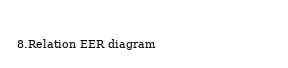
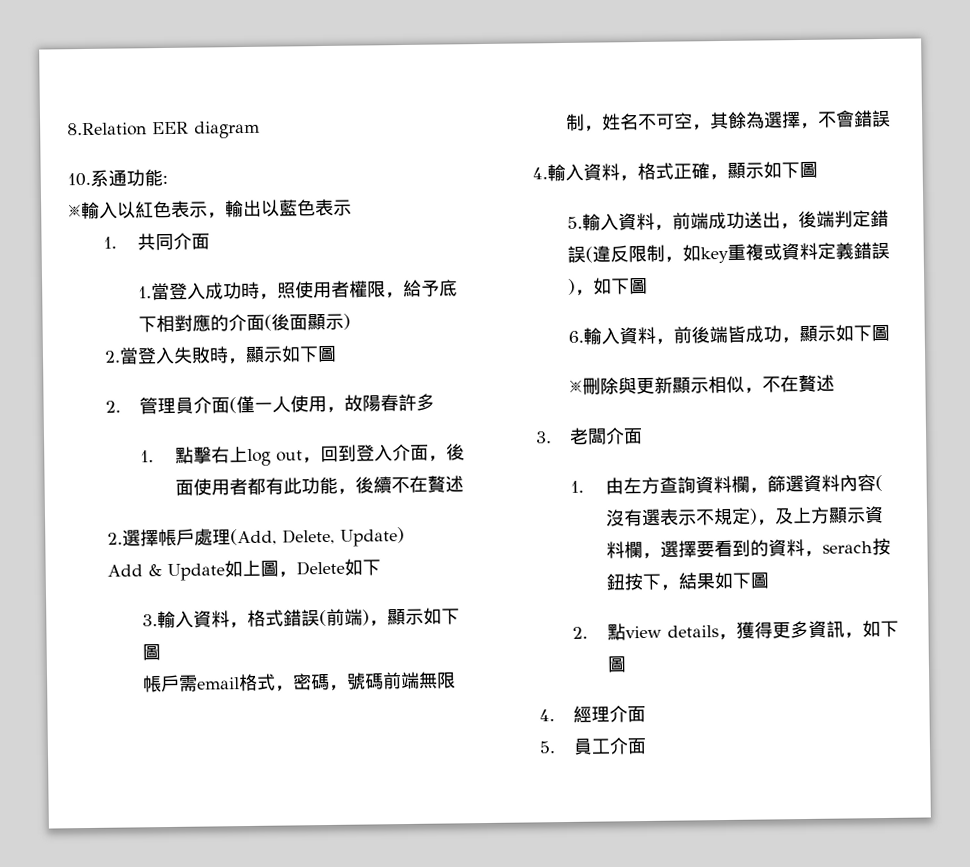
(156, 44) none -> [67,169,168,187] [68,198,352,220] [102,232,211,251] [138,279,459,301] [138,313,352,333] [103,345,337,365] [104,393,436,415] [140,443,465,467] [174,475,464,496] [106,527,405,547] [106,558,381,582] [142,607,461,629] [142,644,162,661] [143,671,457,693] [565,109,892,132] [531,161,818,182] [567,209,890,231] [567,241,891,264] [568,277,649,296] [568,324,891,345] [569,374,836,395] [534,427,644,445] [570,474,883,495] [604,506,884,527] [605,537,891,560] [605,571,769,591] [572,620,899,641] [606,656,627,673] [538,705,647,723] [538,737,648,755] // 10.系通功能: // ※輸入以紅色表示，輸出以藍色表示 // 1.共同介面 // 1.當登入成功時，照使用者權限，給予底下相對應的介面(後面顯示) // 2.當登入失敗時，顯示如下圖 // 2.管理員介面(僅一人使用，故陽春許多 // 1.點擊右上log out，回到登入介面，後面使用者都有此功能，後續不在贅述 // 2.選擇帳戶處理(Add, Delete, Update) // Add & Update如上圖，Delete如下 // 3.輸入資料，格式錯誤(前端)，顯示如下圖 // 帳戶需email格式，密碼，號碼前端無限制，姓名不可空，其餘為選擇，不會錯誤 // 4.輸入資料，格式正確，顯示如下圖 // 5.輸入資料，前端成功送出，後端判定錯誤(違反限制，如key重複或資料定義錯誤)，如下圖 // 6.輸入資料，前後端皆成功，顯示如下圖 // ※刪除與更新顯示相似，不在贅述 // 3.老闆介面 // 1.由左方查詢資料欄，篩選資料內容(沒有選表示不規定)，及上方顯示資料欄，選擇要看到的資料，serach按鈕按下，結果如下圖 // 2.點view details，獲得更多資訊，如下圖 // 4.經理介面 // 5.員工介面

